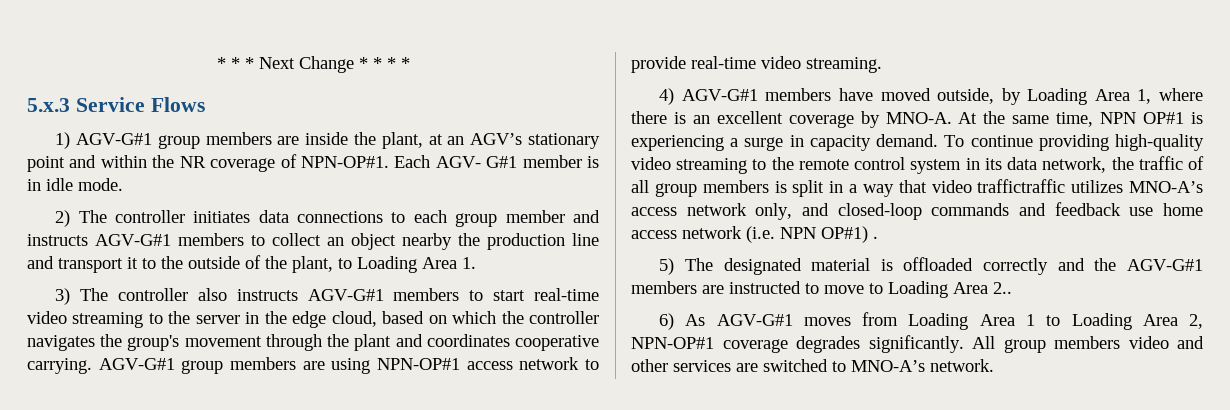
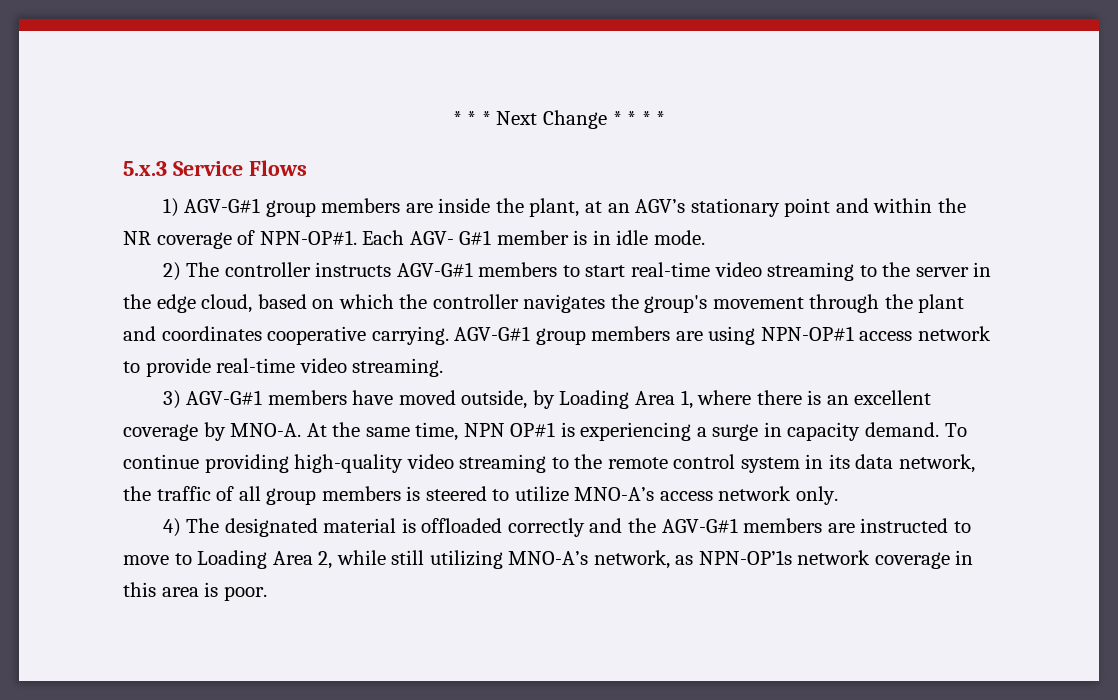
[193,210,601,227] [27,233,599,250] [27,255,476,273] [55,288,227,305] initiates data connections to each group member and instructs AGV-G#1 members to collect an object nearby the production line and transport it to the outside of the plant, to Loading Area 1. // 3) The controller also -> (311, 269) none
[659,88,675,105] 4) -> [162,390,181,409] 3)
[792,179,1203,197] [631,202,1203,220] [631,226,878,243] [659,258,675,275] split in a way that video traffictraffic utilizes MNO-A’s access network only, and closed-loop commands and feedback use home access network (i.e. NPN OP#1) . // 5) -> [425,486,838,505] [162,518,181,537] steered to utilize MNO-A’s access network only. // 4)
[993,282,1012,294] [659,312,1203,330] [631,335,1204,353] [631,359,994,372] 2.. // 6) As AGV-G#1 moves from Loading Area 1 to Loading Area 2, NPN-OP#1 coverage degrades significantly. All group members video and other services are switched to MNO-A’s network. -> [318,550,974,569] [123,582,267,601] 2, while still utilizing MNO-A’s network, as NPN-OP’1s network coverage in this area is poor.

